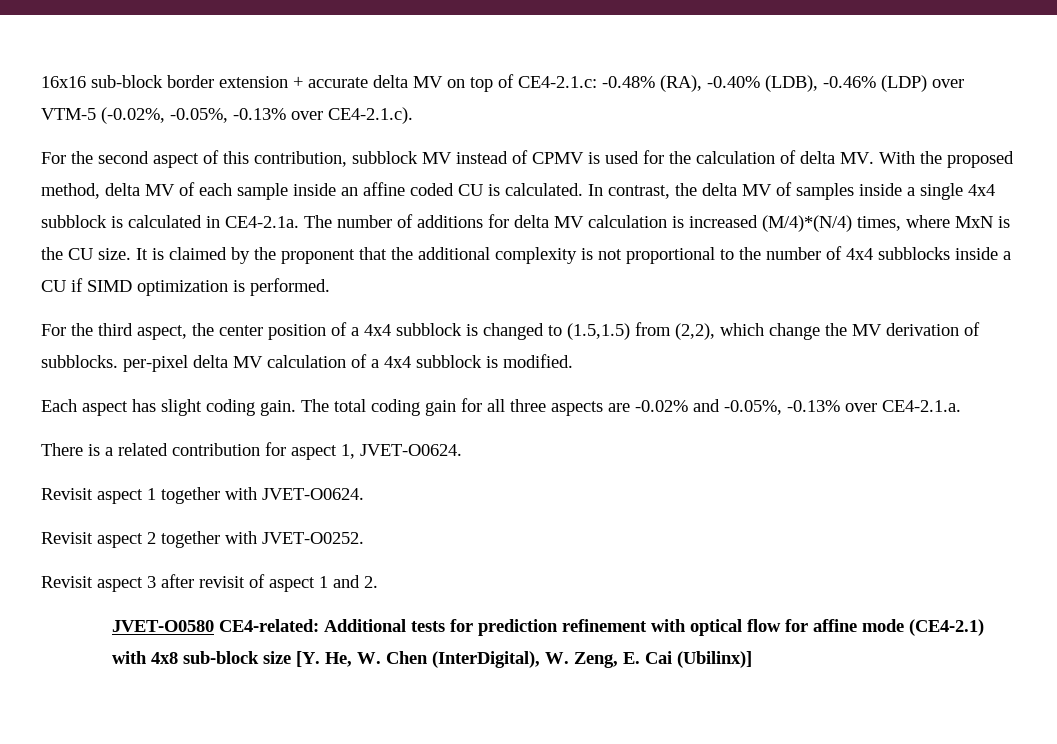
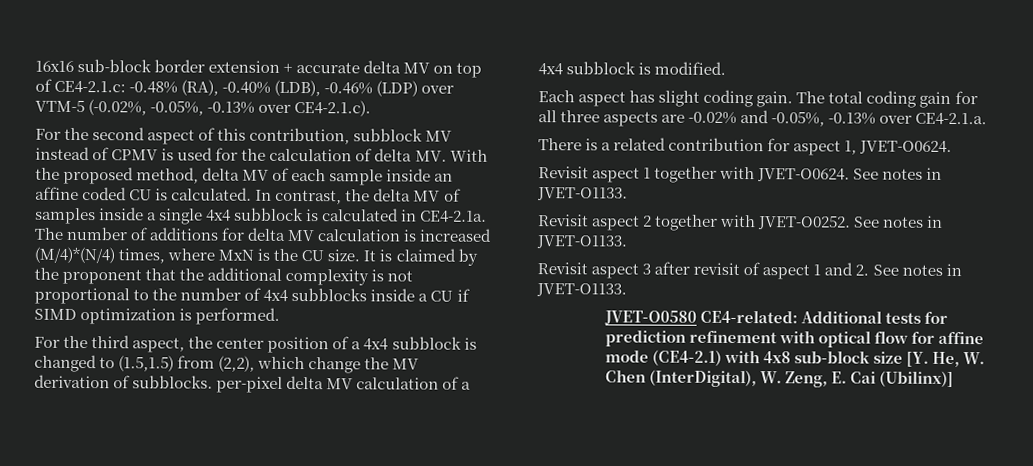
(364, 494) none -> [853,167,943,180] [537,187,628,201] See notes in JVET-O1133.
(364, 538) none -> [854,215,944,228] [536,235,627,249] See notes in JVET-O1133.
(378, 582) none -> [872,263,962,277] [536,283,627,297] See notes in JVET-O1133.

